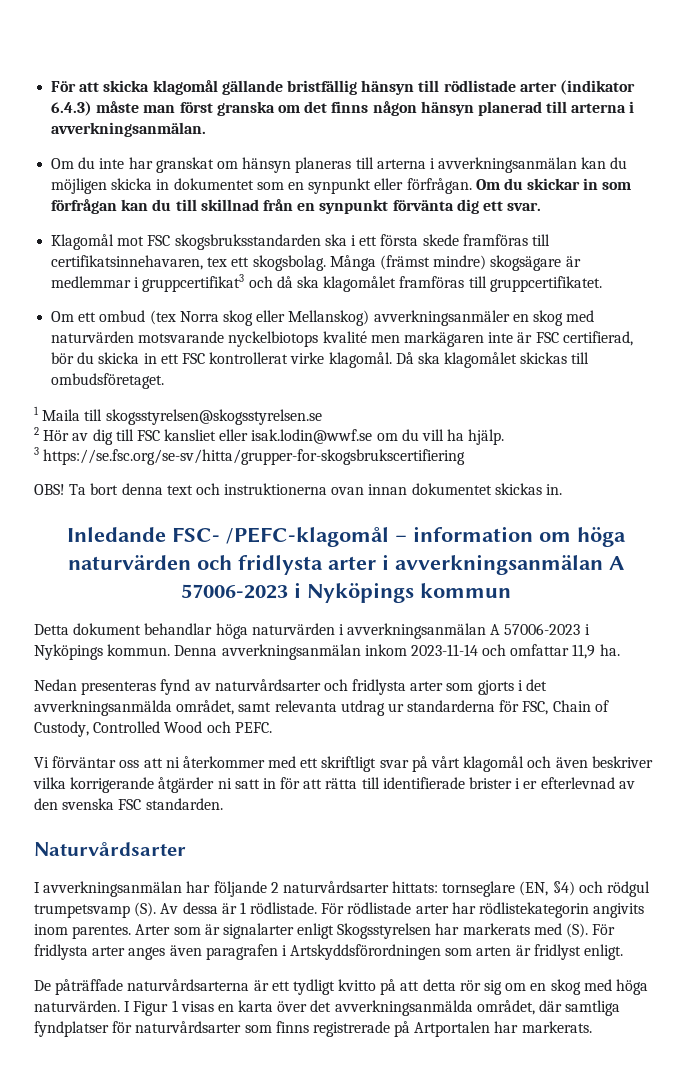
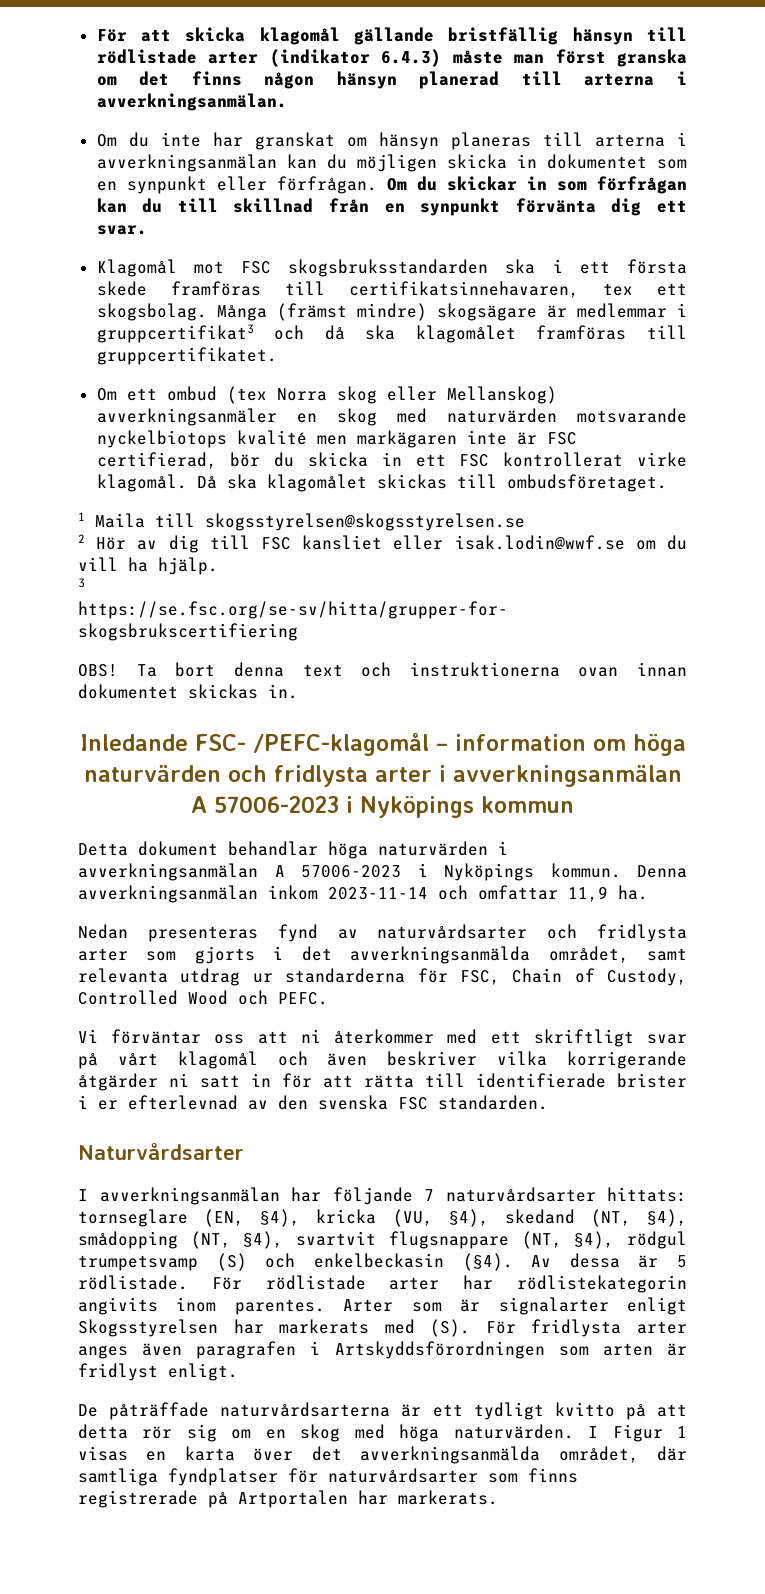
[270,882,279,893] 2 -> [424,1189,434,1201] 7
[552,881,651,897] [34,902,157,918] §4) och rödgul trumpetsvamp (S). -> [260,1209,687,1227] [78,1231,687,1249] [78,1253,513,1271] §4), kricka (VU, §4), skedand (NT, §4), smådopping (NT, §4), svartvit flugsnappare (NT, §4), rödgul trumpetsvamp (S) och enkelbeckasin (§4).
[239,902,246,914] 1 -> [677,1255,687,1268] 5

